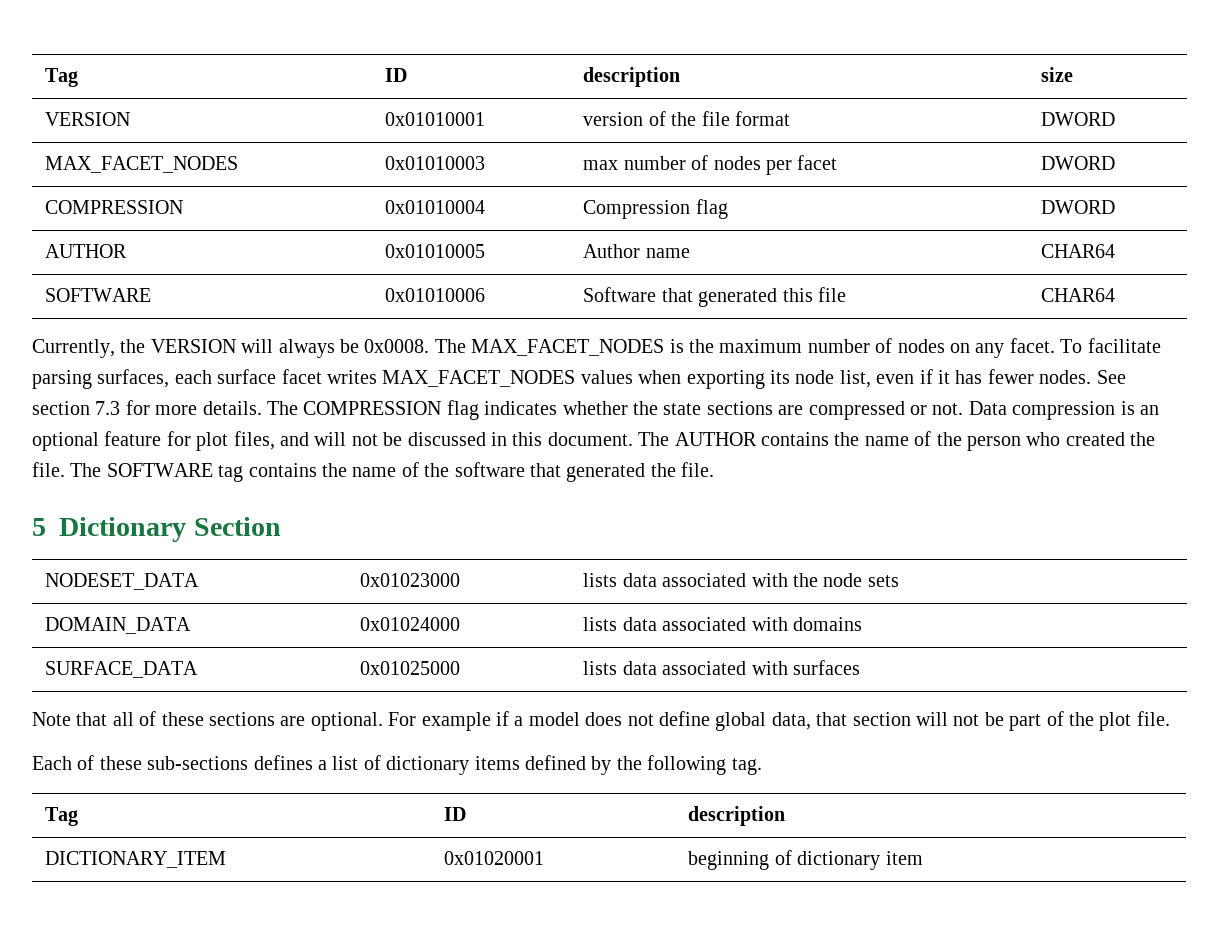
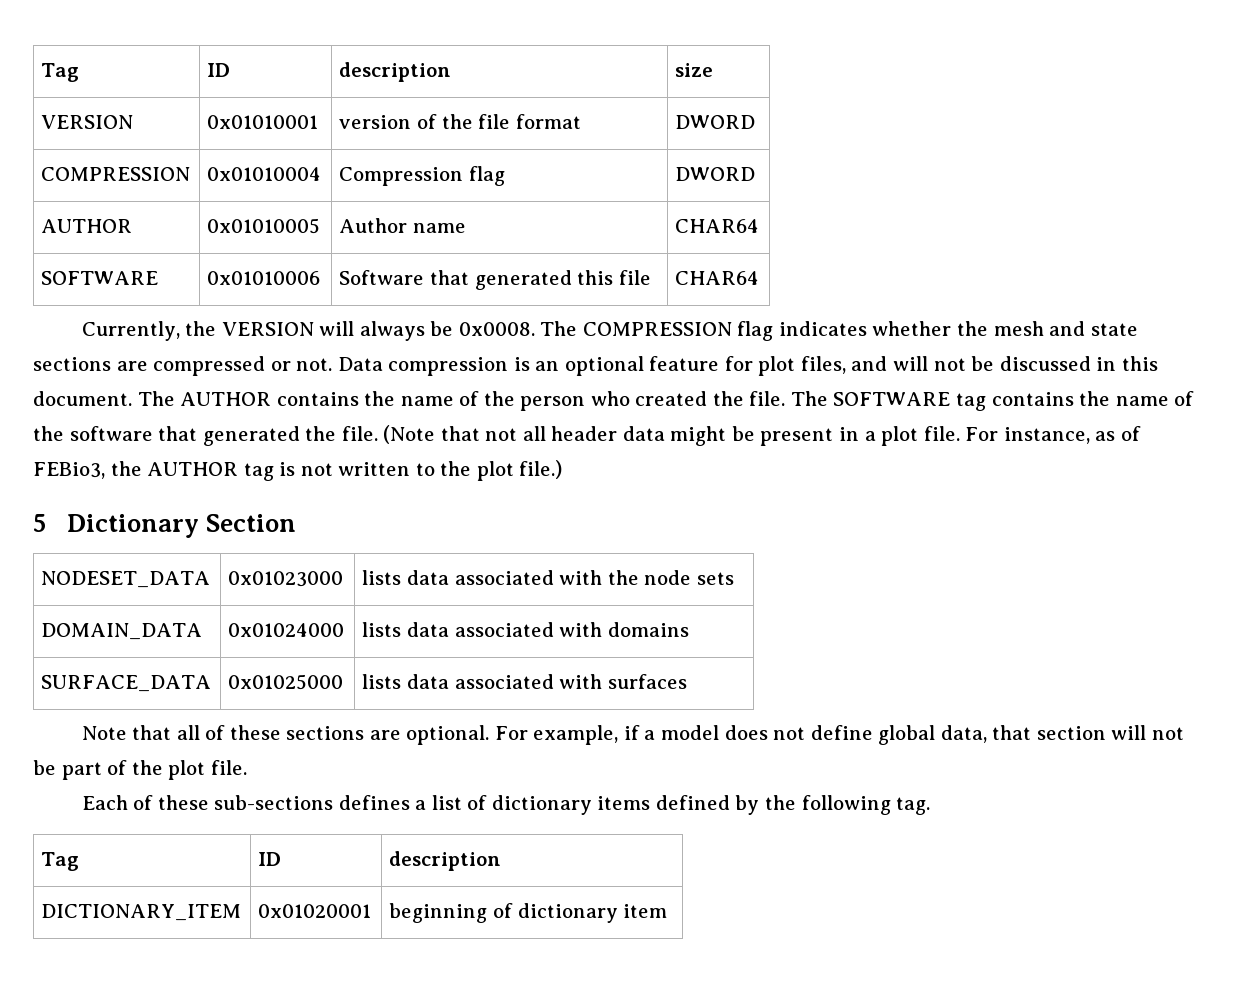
[45,156,239,173] [385,156,486,170] [583,155,838,175] [1041,156,1116,170] // MAX_FACET_NODES | 0x01010003 | max number of nodes per facet | DWORD -> (756, 122) none
[471,338,1161,358] [32,369,1126,389] [32,400,298,415] MAX_FACET_NODES is the maximum number of nodes on any facet. To facilitate parsing surfaces, each surface facet writes MAX_FACET_NODES values when exporting its node list, even if it has fewer nodes. See section 7.3 for more details. The -> (578, 328) none
(658, 408) none -> [993,321,1086,336] mesh and
(715, 469) none -> [383,425,1141,446] [33,460,563,481] (Note that not all header data might be present in a plot file. For instance, as of FEBio3, the AUTHOR tag is not written to the plot file.)
[421,712,491,731] example -> [533,725,619,745] example,

